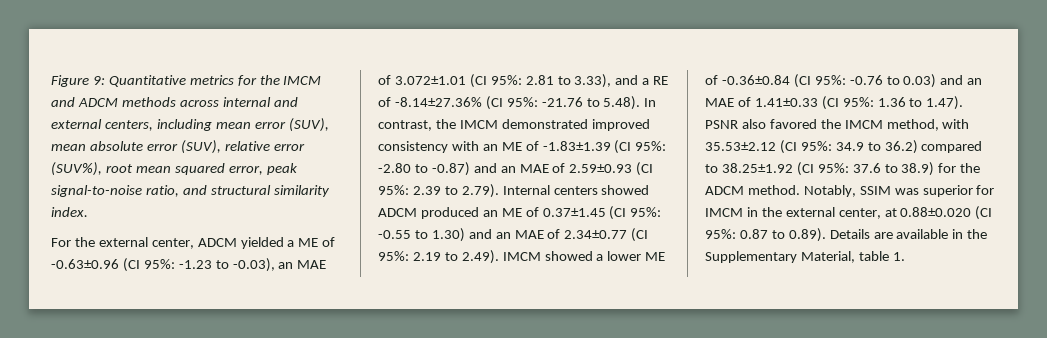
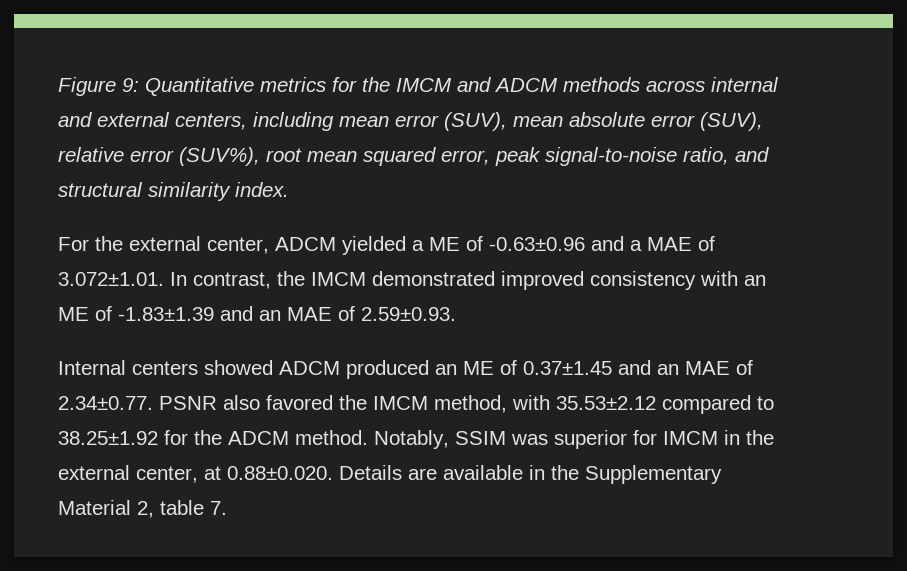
[122,258,327,272] [378,74,669,88] [378,96,641,110] (CI 95%: -1.23 to -0.03), an MAE of 3.072±1.01 (CI 95%: 2.81 to 3.33), and a RE of -8.14±27.36% (CI 95%: -21.76 to 5.48). -> [591,236,715,251] [58,272,164,286] and a MAE of 3.072±1.01.
[614,140,667,154] [378,162,654,176] [378,184,499,198] (CI 95%: -2.80 to -0.87) and an MAE of 2.59±0.93 (CI 95%: 2.39 to 2.79). -> [220,306,456,321] and an MAE of 2.59±0.93. //
[609,206,662,220] [378,228,649,242] [378,250,666,264] [705,74,983,88] [705,96,964,110] (CI 95%: -0.55 to 1.30) and an MAE of 2.34±0.77 (CI 95%: 2.19 to 2.49). IMCM showed a lower ME of -0.36±0.84 (CI 95%: -0.76 to 0.03) and an MAE of 1.41±0.33 (CI 95%: 1.36 to 1.47). -> [618,360,753,375] [58,396,153,410] and an MAE of 2.34±0.77.
[779,140,983,154] [705,162,935,176] (CI 95%: 34.9 to 36.2) compared to 38.25±1.92 (CI 95%: 37.6 to 38.9) -> [662,395,774,414] [58,431,158,445] compared to 38.25±1.92
[900,206,993,220] [705,228,826,242] 0.88±0.020 (CI 95%: 0.87 to 0.89). -> [227,466,333,480] 0.88±0.020.
[800,251,905,263] Material, table 1. -> [58,500,227,518] Material 2, table 7.

